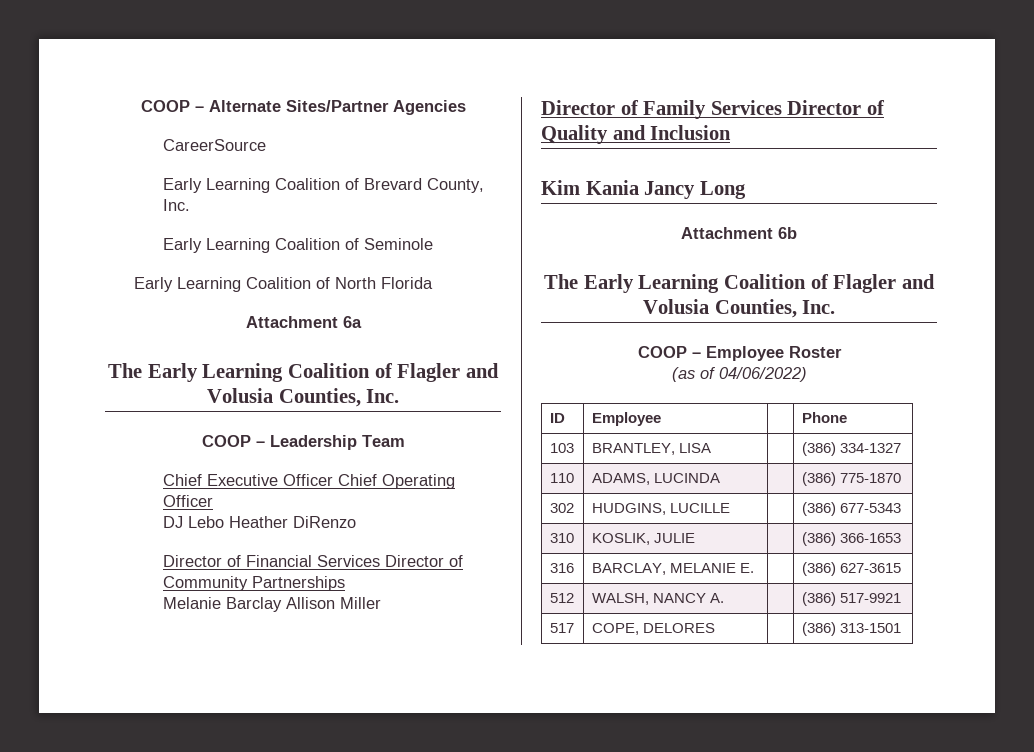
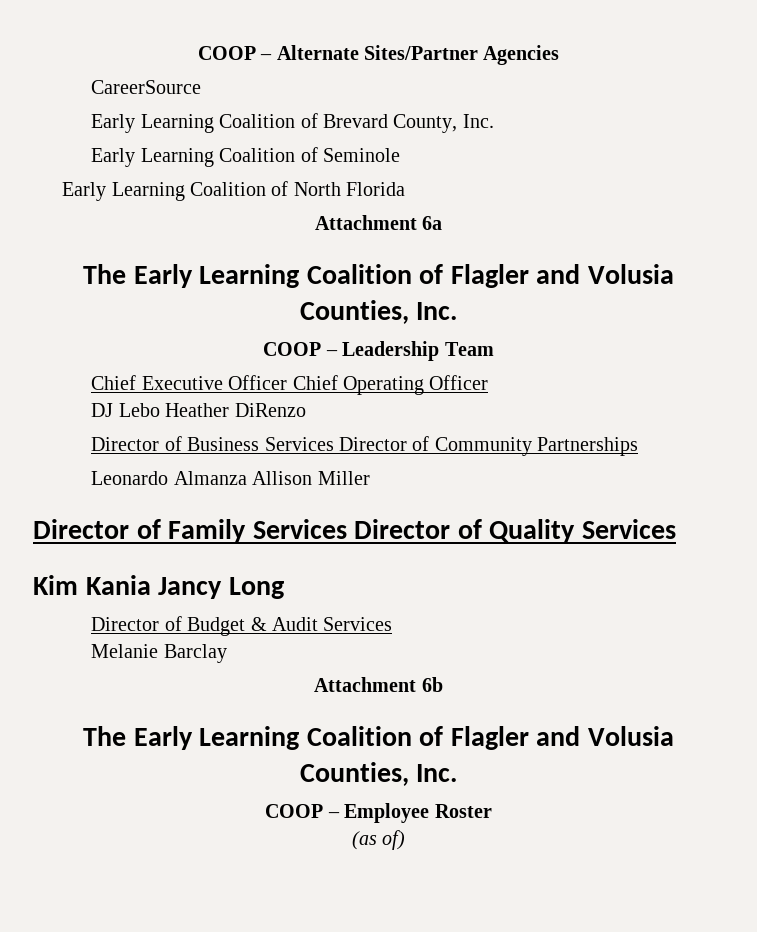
[245,555,312,567] Financial -> [187,437,260,451] Business
[162,597,282,612] Melanie Barclay -> [91,471,247,485] Leonardo Almanza
[612,125,732,140] and Inclusion -> [581,519,676,539] Services
(746, 190) none -> [91,616,393,636] [91,644,227,663] // Director of Budget & Audit Services // Melanie Barclay
[699,367,807,382] [549,413,565,423] [591,412,661,426] [801,412,847,423] [549,443,574,453] [591,443,711,455] [801,442,901,456] [549,473,574,483] [591,473,720,485] [801,472,901,486] [549,503,574,513] [591,503,730,515] [801,502,901,516] [549,533,574,543] [591,533,695,545] [801,532,901,546] [549,563,574,573] [591,563,755,575] [801,562,901,576] [549,593,574,603] [591,593,725,605] [801,592,901,606] [549,623,574,633] [591,623,715,635] [801,622,901,636] of 04/06/2022) // ID | Employee | | Phone // 103 | BRANTLEY, LISA | | (386) 334-1327 // 110 | ADAMS, LUCINDA | | (386) 775-1870 // 302 | HUDGINS, LUCILLE | | (386) 677-5343 // 310 | KOSLIK, JULIE | | (386) 366-1653 // 316 | BARCLAY, MELANIE E. | | (386) 627-3615 // 512 | WALSH, NANCY A. | | (386) 517-9921 // 517 | COPE, DELORES | | (386) 313-1501 -> [382,830,406,850] of)

